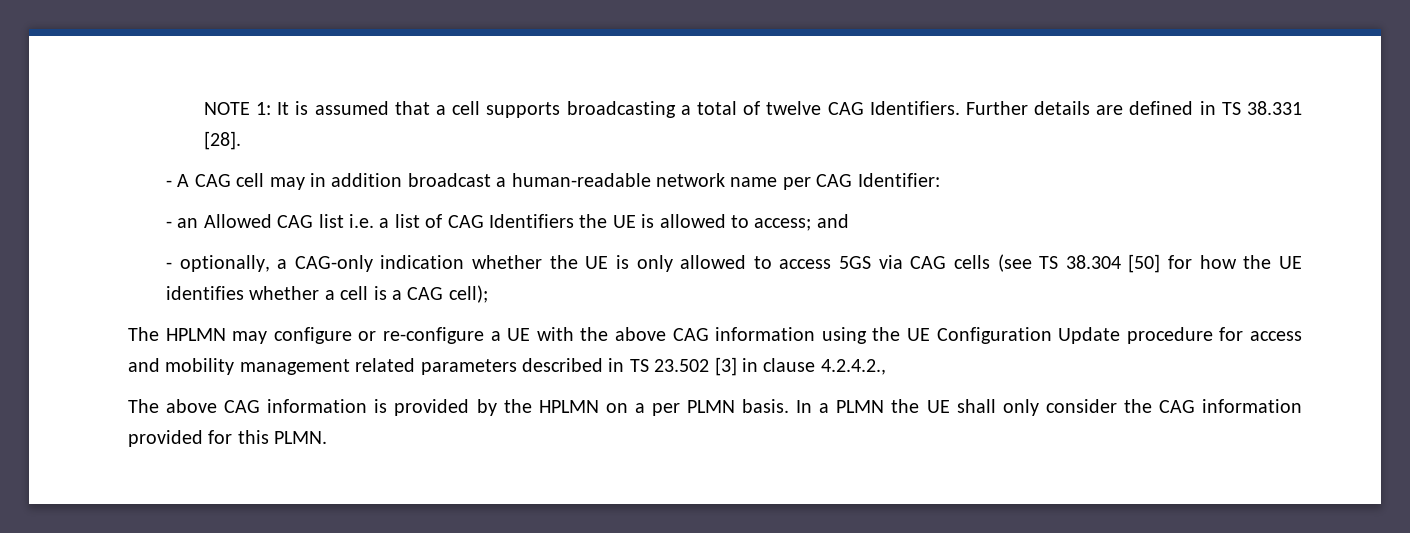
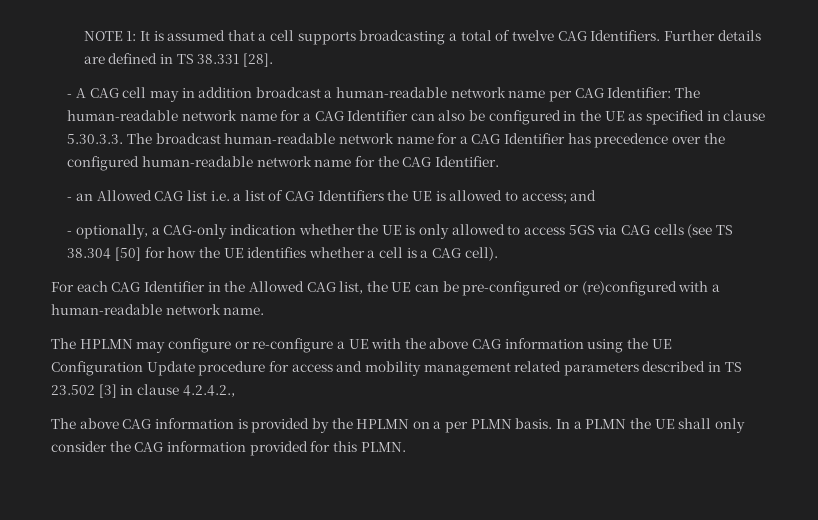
(940, 180) none -> [674,87,700,98] [67,110,766,125] [67,133,725,148] [67,156,499,171] The human-readable network name for a CAG Identifier can also be configured in the UE as specified in clause 5.30.3.3. The broadcast human-readable network name for a CAG Identifier has precedence over the configured human-readable network name for the CAG Identifier.
[448,285,488,303] cell); -> [464,247,498,261] [51,281,720,296] [51,304,265,315] cell). // For each CAG Identifier in the Allowed CAG list, the UE can be pre-configured or (re)configured with a human-readable network name.

